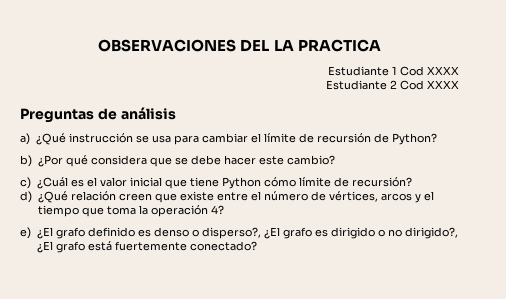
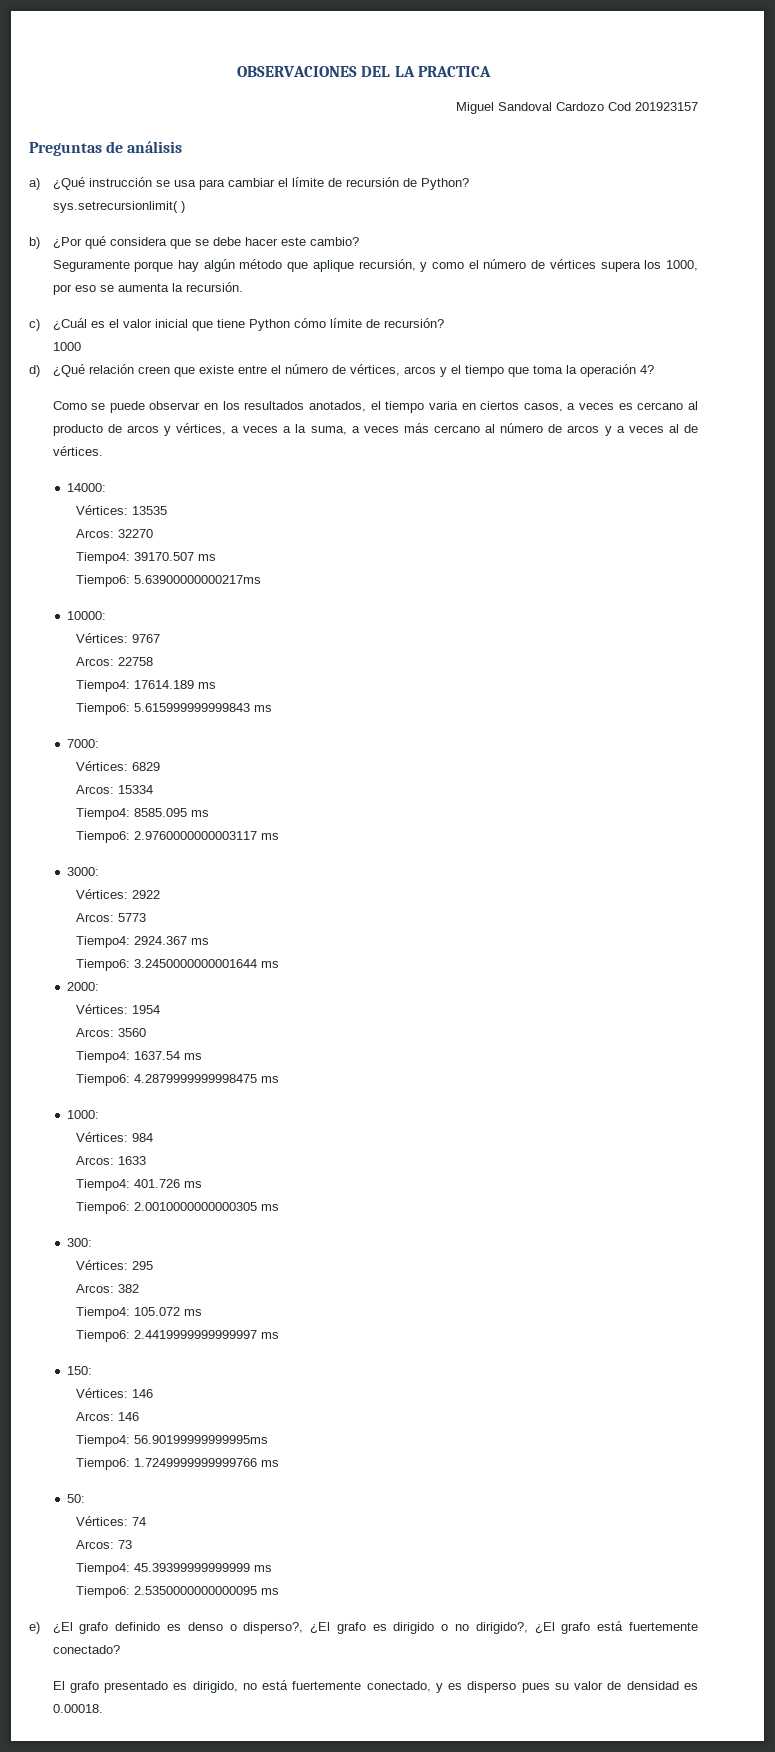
[328,66,459,76] [326,80,459,90] Estudiante 1 Cod XXXX // Estudiante 2 Cod XXXX -> [456,102,698,114] Miguel Sandoval Cardozo Cod 201923157
(438, 139) none -> [52,201,185,213] // sys.setrecursionlimit( )
(335, 160) none -> [52,259,698,272] [52,282,243,295] // Seguramente porque hay algún método que aplique recursión, y como el número de vértices supera los 1000, por eso se aumenta la recursión.
(412, 182) none -> [52,342,81,351] // 1000
(224, 209) none -> [52,401,698,413] [52,423,698,436] [52,446,103,456] [66,483,106,492] [76,505,168,515] [76,529,154,538] [76,552,217,564] [76,575,262,587] [66,611,106,620] [76,633,161,643] [76,657,154,666] [76,680,217,692] [76,703,273,715] [66,739,99,748] [76,761,161,771] [76,785,154,794] [76,808,210,820] [76,831,280,843] [66,867,99,876] [76,889,161,899] [76,913,147,922] [76,936,210,948] [76,959,280,971] [66,982,99,991] [76,1004,161,1014] [76,1028,147,1037] [76,1051,203,1063] [76,1074,280,1086] [66,1110,99,1119] [76,1132,154,1142] [76,1156,147,1165] [76,1179,203,1191] [76,1202,280,1214] [66,1238,92,1247] [76,1260,154,1270] [76,1284,140,1293] [76,1307,203,1319] [76,1330,280,1342] [66,1366,92,1375] [76,1388,154,1398] [76,1412,140,1421] [76,1435,269,1447] [76,1458,280,1470] [66,1494,85,1503] [76,1516,147,1526] [76,1540,133,1549] [76,1563,273,1575] [76,1586,280,1598] // Como se puede observar en los resultados anotados, el tiempo varia en ciertos casos, a veces es cercano al producto de arcos y vértices, a veces a la suma, a veces más cercano al número de arcos y a veces al de vértices. // 14000: // Vértices: 13535 // Arcos: 32270 // Tiempo4: 39170.507 ms // Tiempo6: 5.63900000000217ms // 10000: // Vértices: 9767 // Arcos: 22758 // Tiempo4: 17614.189 ms // Tiempo6: 5.615999999999843 ms // 7000: // Vértices: 6829 // Arcos: 15334 // Tiempo4: 8585.095 ms // Tiempo6: 2.9760000000003117 ms // 3000: // Vértices: 2922 // Arcos: 5773 // Tiempo4: 2924.367 ms // Tiempo6: 3.2450000000001644 ms // 2000: // Vértices: 1954 // Arcos: 3560 // Tiempo4: 1637.54 ms // Tiempo6: 4.2879999999998475 ms // 1000: // Vértices: 984 // Arcos: 1633 // Tiempo4: 401.726 ms // Tiempo6: 2.0010000000000305 ms // 300: // Vértices: 295 // Arcos: 382 // Tiempo4: 105.072 ms // Tiempo6: 2.4419999999999997 ms // 150: // Vértices: 146 // Arcos: 146 // Tiempo4: 56.90199999999995ms // Tiempo6: 1.7249999999999766 ms // 50: // Vértices: 74 // Arcos: 73 // Tiempo4: 45.39399999999999 ms // Tiempo6: 2.5350000000000095 ms
(257, 246) none -> [52,1680,698,1693] [52,1704,103,1713] // El grafo presentado es dirigido, no está fuertemente conectado, y es disperso pues su valor de densidad es 0.00018.

